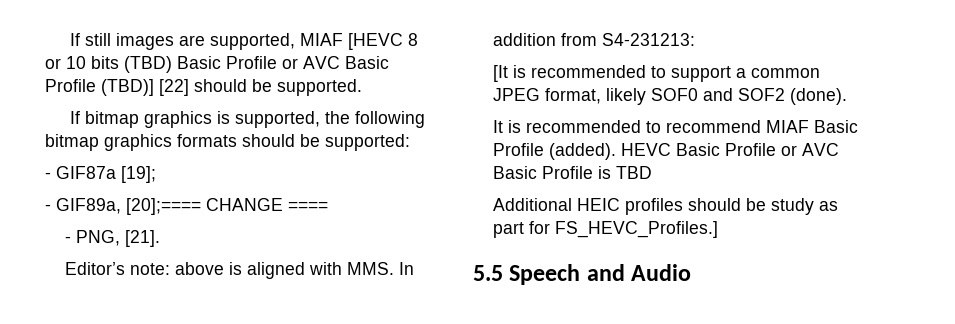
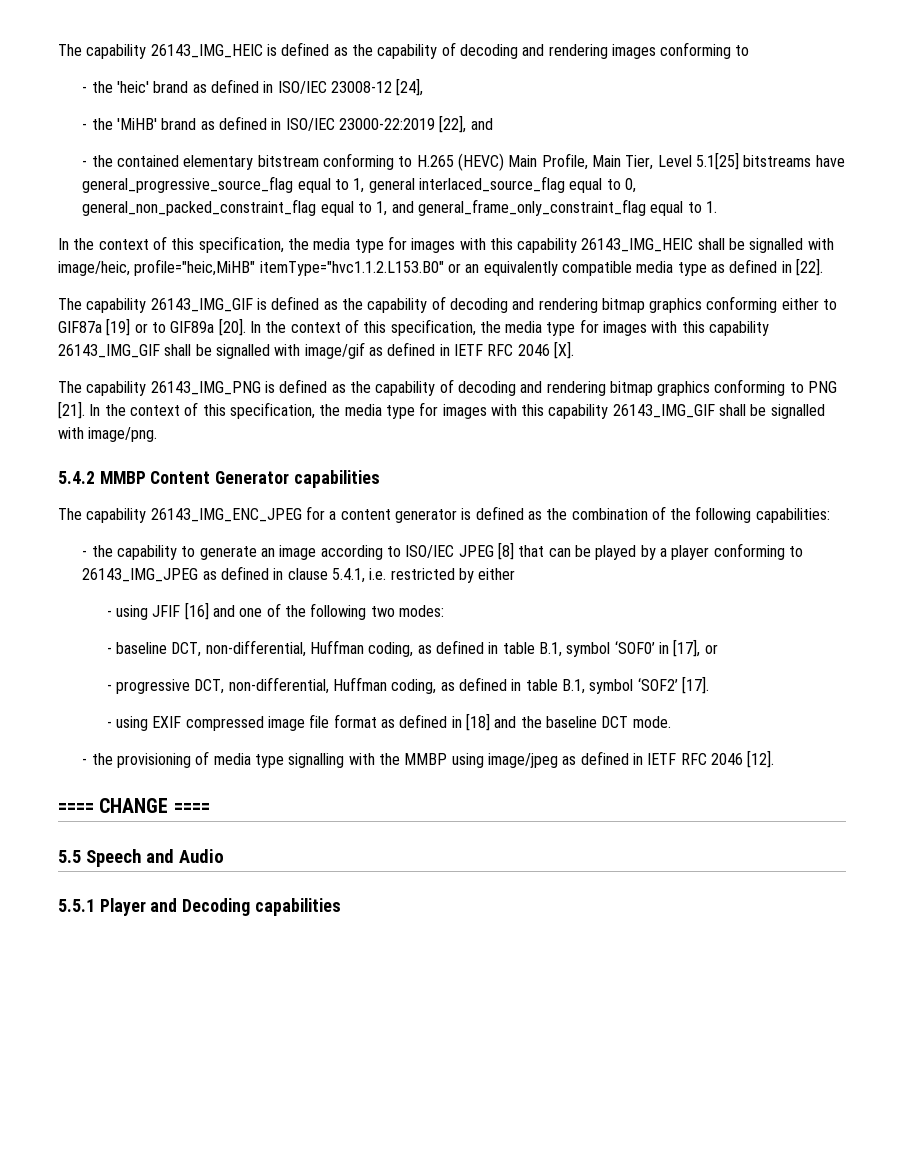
[69,33,418,50] [45,56,389,73] [45,79,362,96] [69,111,425,128] [45,134,410,151] [45,166,156,183] [45,198,328,215] [64,230,160,247] [64,262,414,279] [492,33,695,46] [492,65,820,82] [492,88,847,105] [492,120,858,133] [492,143,839,160] [492,166,652,179] [492,198,838,215] [492,221,718,238] If still images are supported, MIAF [HEVC 8 or 10 bits (TBD) Basic Profile or AVC Basic Profile (TBD)] [22] should be supported. // If bitmap graphics is supported, the following bitmap graphics formats should be supported: // - GIF87a [19]; // - GIF89a, [20];==== CHANGE ==== // - PNG, [21]. // Editor’s note: above is aligned with MMS. In addition from S4-231213: // [It is recommended to support a common JPEG format, likely SOF0 and SOF2 (done). // It is recommended to recommend MIAF Basic Profile (added). HEVC Basic Profile or AVC Basic Profile is TBD // Additional HEIC profiles should be study as part for FS_HEVC_Profiles.] -> [58,42,750,59] [82,78,424,96] [82,115,493,133] [82,152,845,171] [82,176,636,193] [82,199,717,216] [58,236,834,253] [58,258,823,276] [58,296,838,313] [58,318,770,336] [58,341,574,359] [58,379,838,396] [58,401,825,419] [58,427,158,442] [58,470,380,488] [58,506,830,523] [82,542,803,560] [82,566,516,583] [106,602,445,620] [106,639,718,657] [106,676,709,694] [106,713,671,731] [82,750,775,768] [58,798,210,813] The capability 26143_IMG_HEIC is defined as the capability of decoding and rendering images conforming to // - the 'heic' brand as defined in ISO/IEC 23008-12 [24], // - the 'MiHB' brand as defined in ISO/IEC 23000-22:2019 [22], and // - the contained elementary bitstream conforming to H.265 (HEVC) Main Profile, Main Tier, Level 5.1[25] bitstreams have general_progressive_source_flag equal to 1, general interlaced_source_flag equal to 0, general_non_packed_constraint_flag equal to 1, and general_frame_only_constraint_flag equal to 1. // In the context of this specification, the media type for images with this capability 26143_IMG_HEIC shall be signalled with image/heic, profile="heic,MiHB" itemType="hvc1.1.2.L153.B0" or an equivalently compatible media type as defined in [22]. // The capability 26143_IMG_GIF is defined as the capability of decoding and rendering bitmap graphics conforming either to GIF87a [19] or to GIF89a [20]. In the context of this specification, the media type for images with this capability 26143_IMG_GIF shall be signalled with image/gif as defined in IETF RFC 2046 [X]. // The capability 26143_IMG_PNG is defined as the capability of decoding and rendering bitmap graphics conforming to PNG [21]. In the context of this specification, the media type for images with this capability 26143_IMG_GIF shall be signalled with image/png. // 5.4.2 MMBP Content Generator capabilities // The capability 26143_IMG_ENC_JPEG for a content generator is defined as the combination of the following capabilities: // - the capability to generate an image according to ISO/IEC JPEG [8] that can be played by a player conforming to 26143_IMG_JPEG as defined in clause 5.4.1, i.e. restricted by either // - using JFIF [16] and one of the following two modes: // - baseline DCT, non-differential, Huffman coding, as defined in table B.1, symbol ‘SOF0’ in [17], or // - progressive DCT, non-differential, Huffman coding, as defined in table B.1, symbol ‘SOF2’ [17]. // - using EXIF compressed image file format as defined in [18] and the baseline DCT mode. // - the provisioning of media type signalling with the MMBP using image/jpeg as defined in IETF RFC 2046 [12]. // ==== CHANGE ====
(692, 272) none -> [58,898,341,916] // 5.5.1 Player and Decoding capabilities

